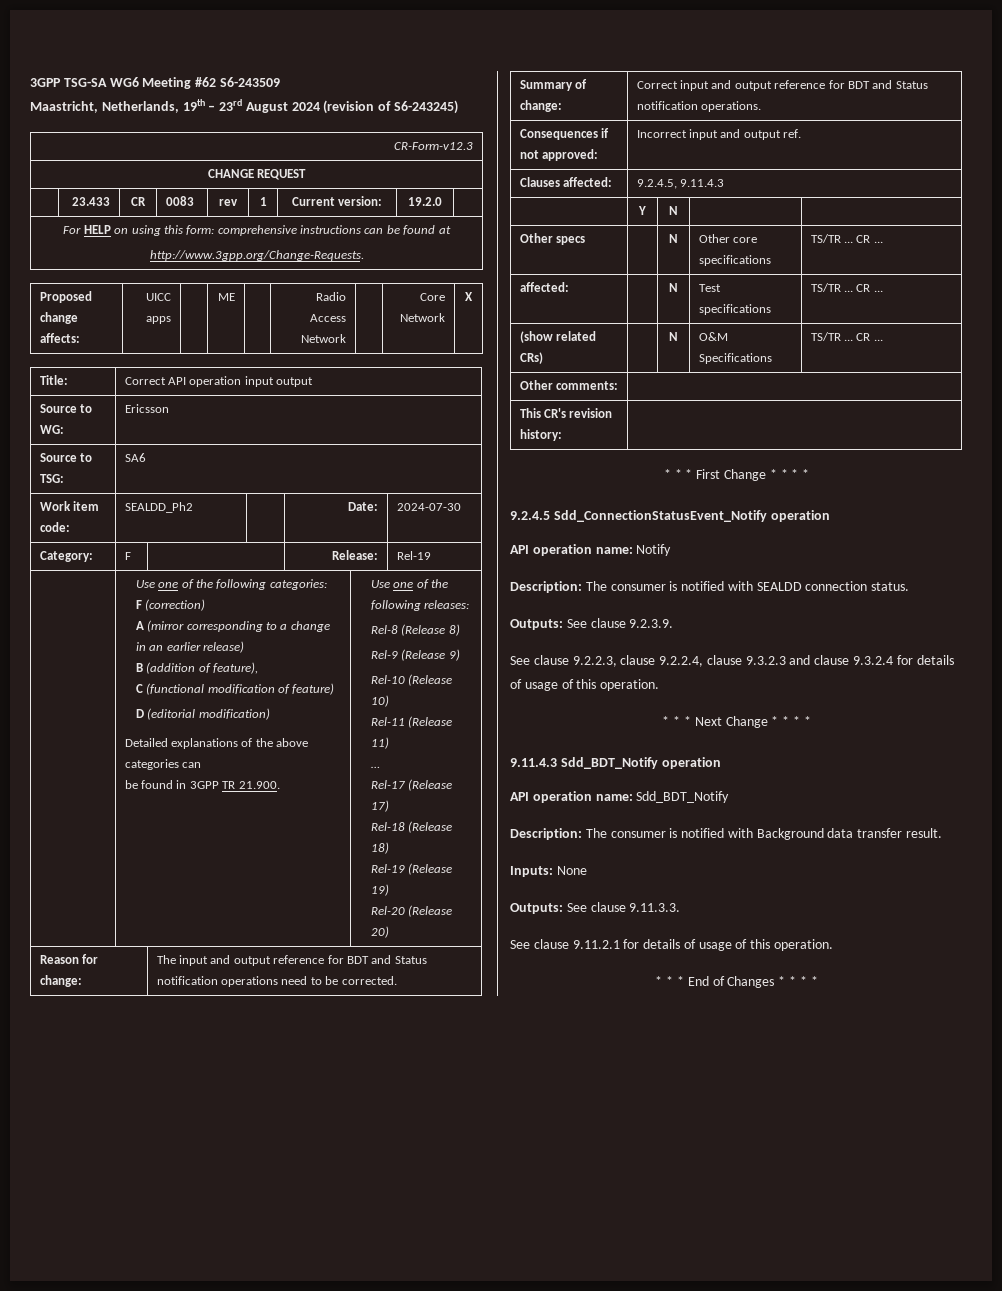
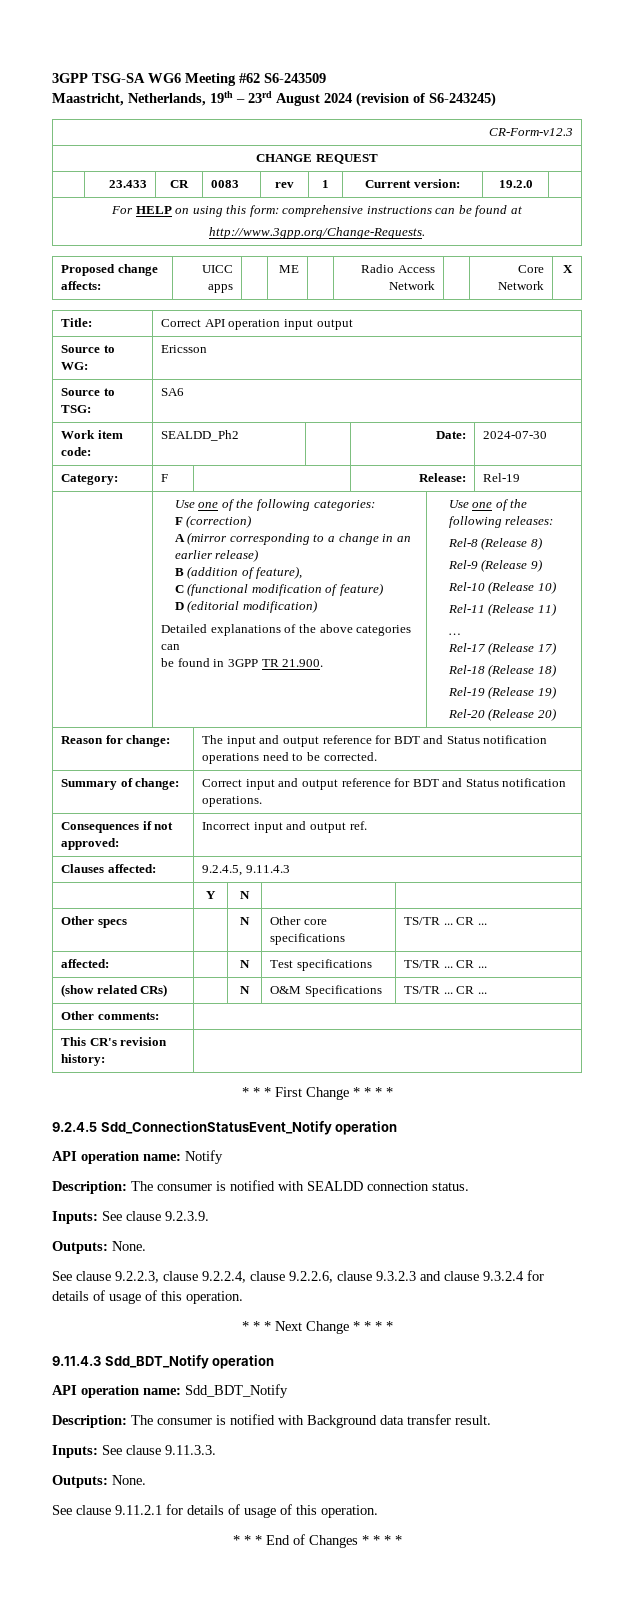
[510,619,563,630] Outputs: -> [52,1211,98,1224] Inputs:
(674, 623) none -> [52,1241,146,1254] // Outputs: None.
(742, 660) none -> [289,1271,372,1283] 9.2.2.6, clause
[556,866,587,875] [510,903,563,914] None // Outputs: -> (98, 1451) none
(681, 907) none -> [52,1475,146,1488] // Outputs: None.

